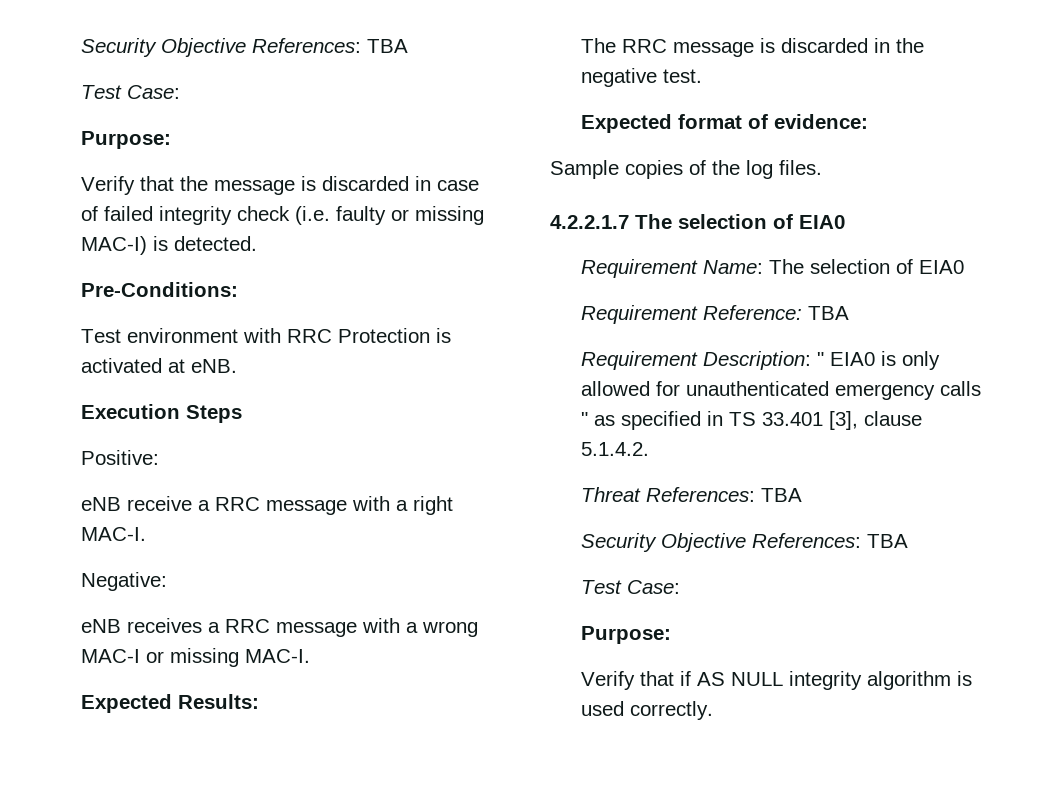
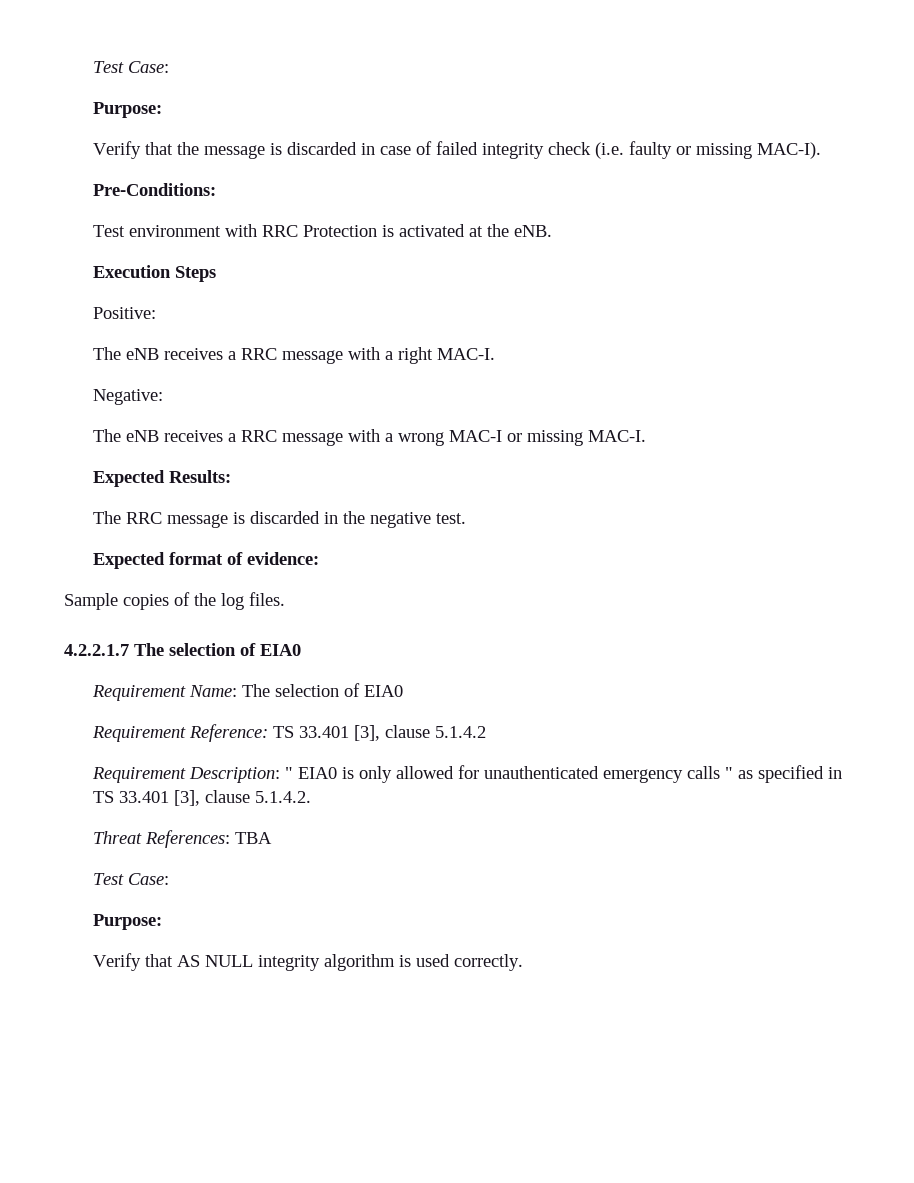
[80,38,408,57] Security Objective References: TBA // -> (93, 67) none
[80,236,257,255] MAC-I) is detected. -> [757,142,822,159] MAC-I).
(185, 366) none -> [487,224,510,237] the
[80,496,192,511] eNB receive -> [93,347,224,360] The eNB receives
(167, 581) none -> [93,429,122,442] The
[807,306,849,320] TBA -> [273,725,487,741] TS 33.401 [3], clause 5.1.4.2
[580,533,908,552] [580,580,680,594] [580,626,671,644] [580,671,691,690] // Security Objective References: TBA // Test Case: // Purpose: // Verify that if -> [93,873,170,885] [93,914,163,930] [93,953,174,971] // Test Case: // Purpose: // Verify that

